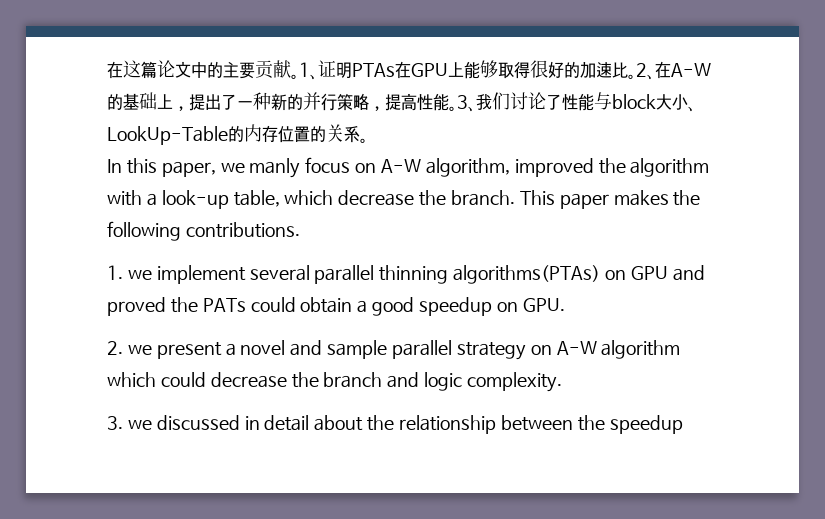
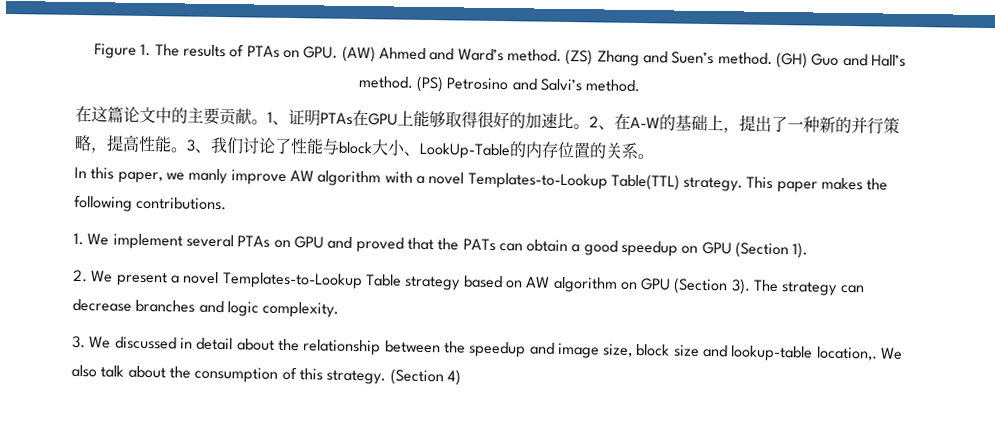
(107, 70) none -> [94,43,906,69] [357,75,641,93] Figure 1. The results of PTAs on GPU. (AW) Ahmed and Ward’s method. (ZS) Zhang and Suen’s method. (GH) Guo and Hall’s method. (PS) Petrosino and Salvi’s method. //
[305,157,710,177] [107,190,516,209] focus on A-W algorithm, improved the algorithm with a look-up table, which decrease the branch. -> [230,169,744,192] improve AW algorithm with a novel Templates-to-Lookup Table(TTL) strategy.
[127,270,152,280] we -> [87,233,110,246] We
[314,265,601,284] parallel thinning algorithms(PTAs) -> [237,235,271,248] PTAs
(166, 306) none -> [406,237,434,251] that
[250,297,296,312] could -> [498,243,523,252] can
[522,298,565,312] GPU. -> [701,241,809,259] GPU (Section 1).
[127,345,152,355] we -> [91,270,114,283] We
[290,340,681,360] [107,372,383,388] and sample parallel strategy on A-W algorithm which could decrease the branch -> [221,272,865,296] [72,298,196,313] Templates-to-Lookup Table strategy based on AW algorithm on GPU (Section 3). The strategy can decrease branches
[127,420,152,430] we -> [89,336,112,349] We
(683, 424) none -> [529,342,904,362] [71,364,461,386] and image size, block size and lookup-table location,. We also talk about the consumption of this strategy. (Section 4)

